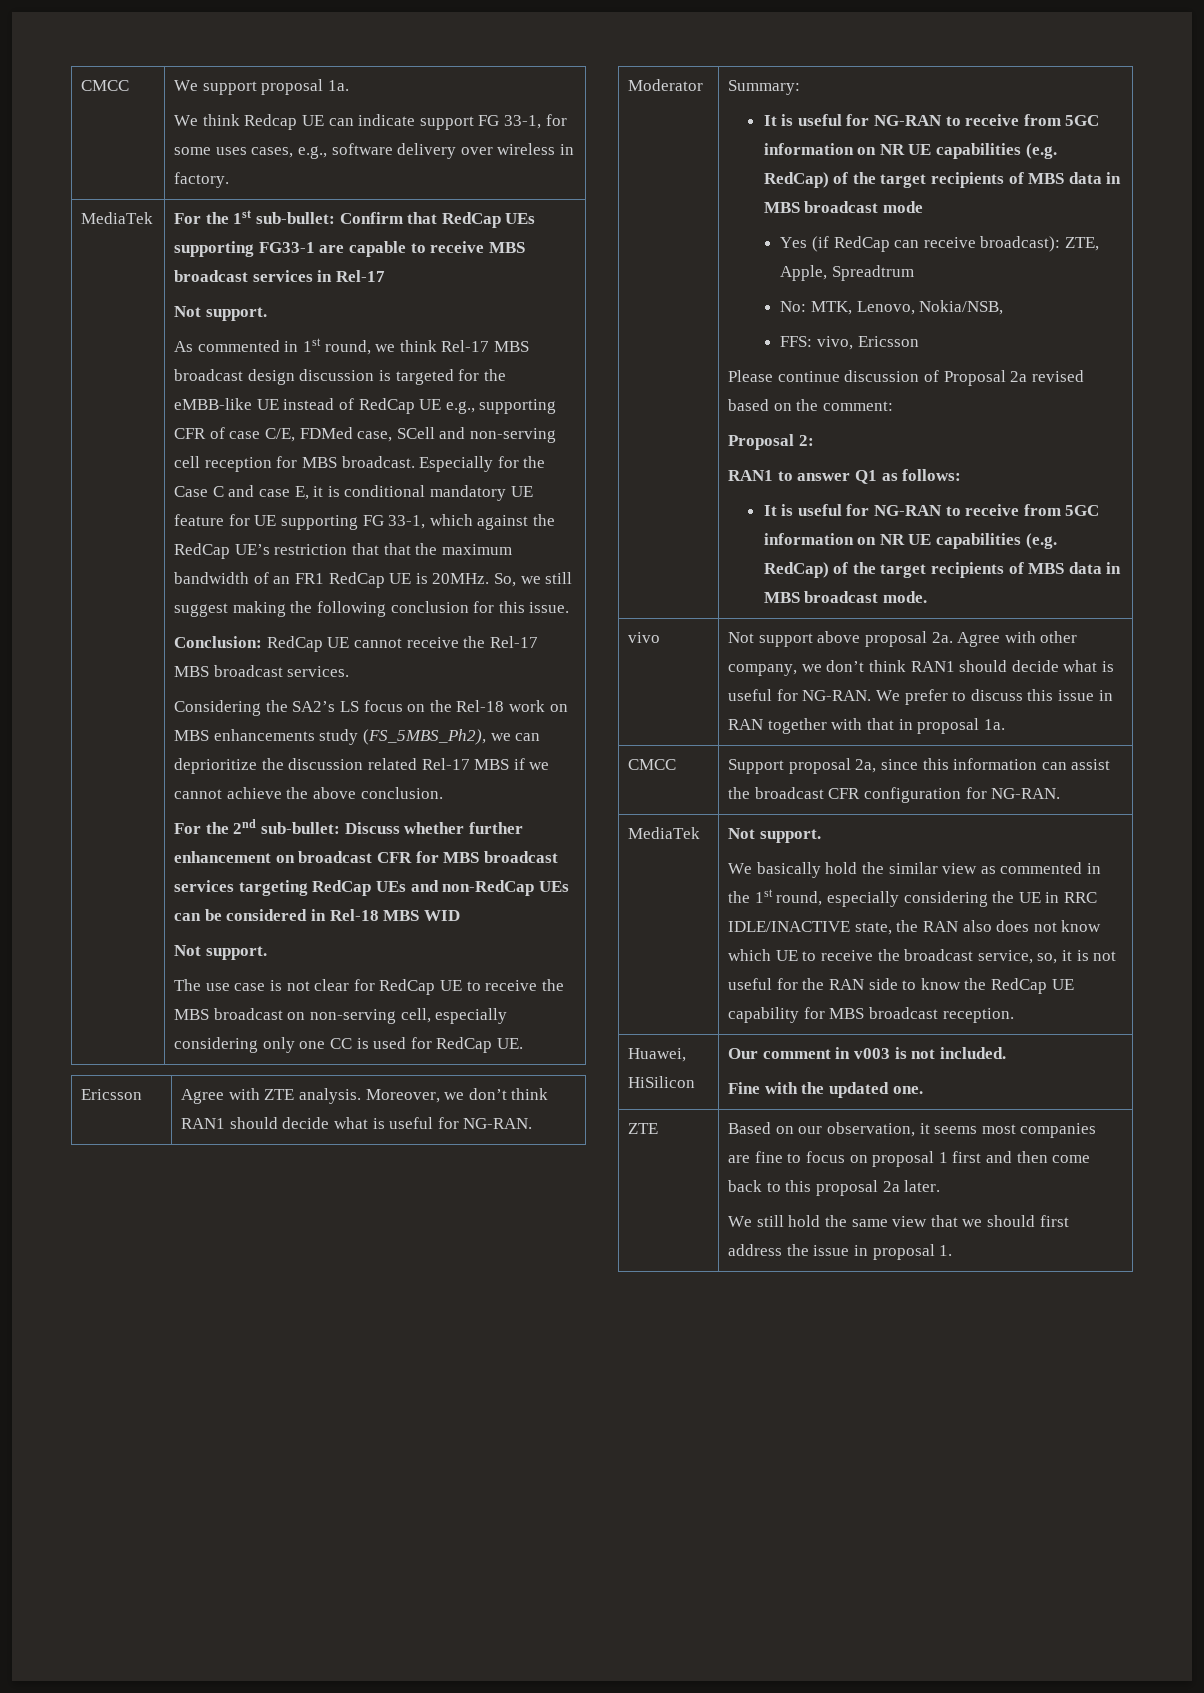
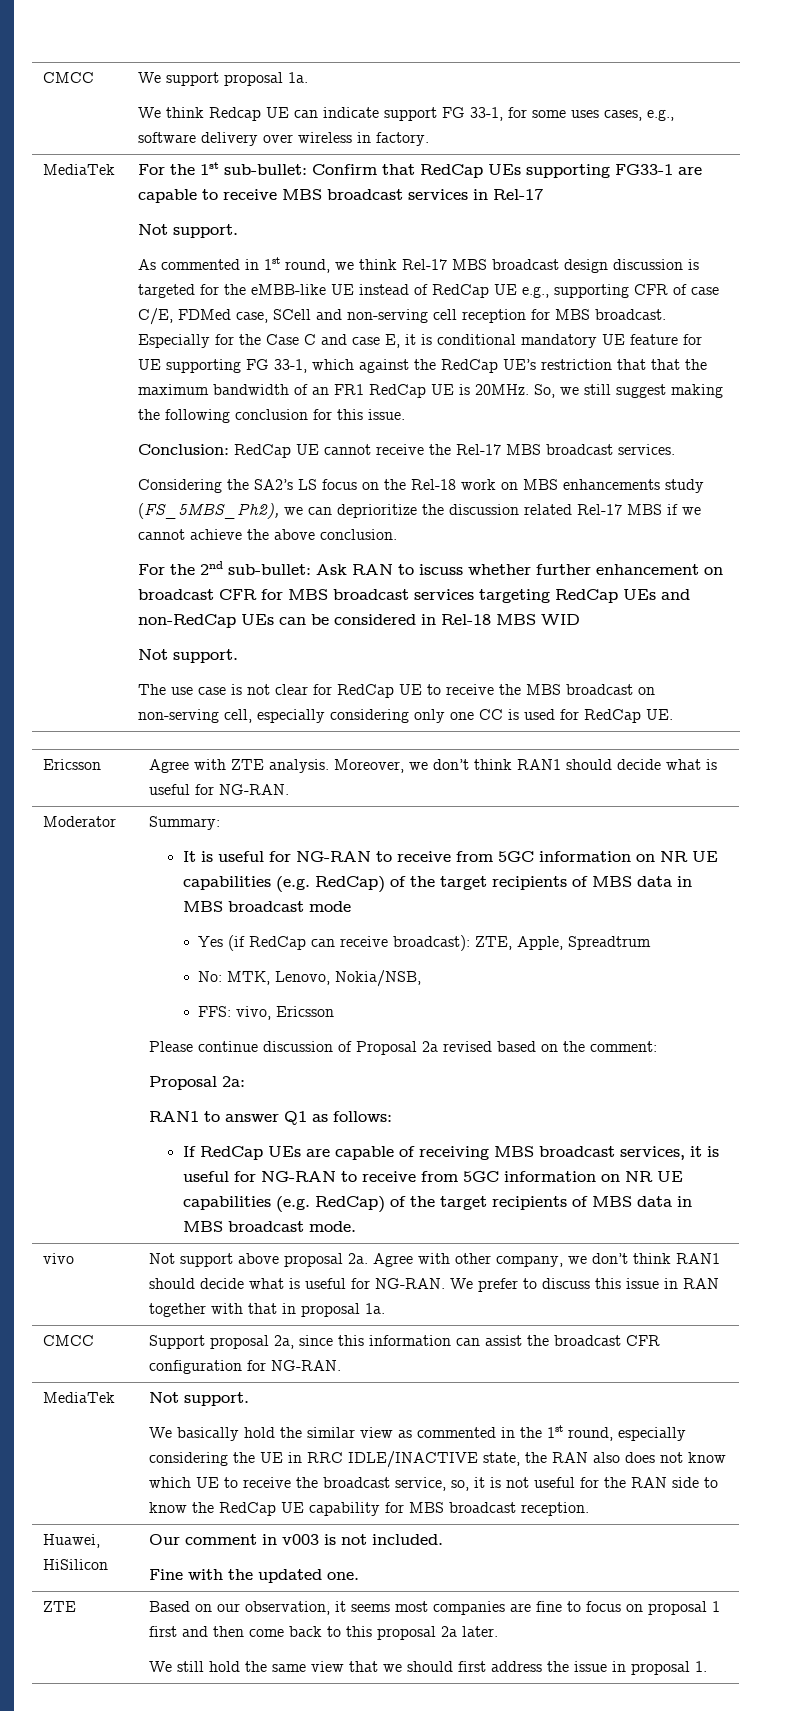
[344,822,400,834] Discuss -> [316,564,464,575] Ask RAN to iscuss
[798,435,814,446] 2: -> [222,1076,246,1087] 2a:
[763,505,777,516] It -> [182,1146,702,1160] If RedCap UEs are capable of receiving MBS broadcast services, it

